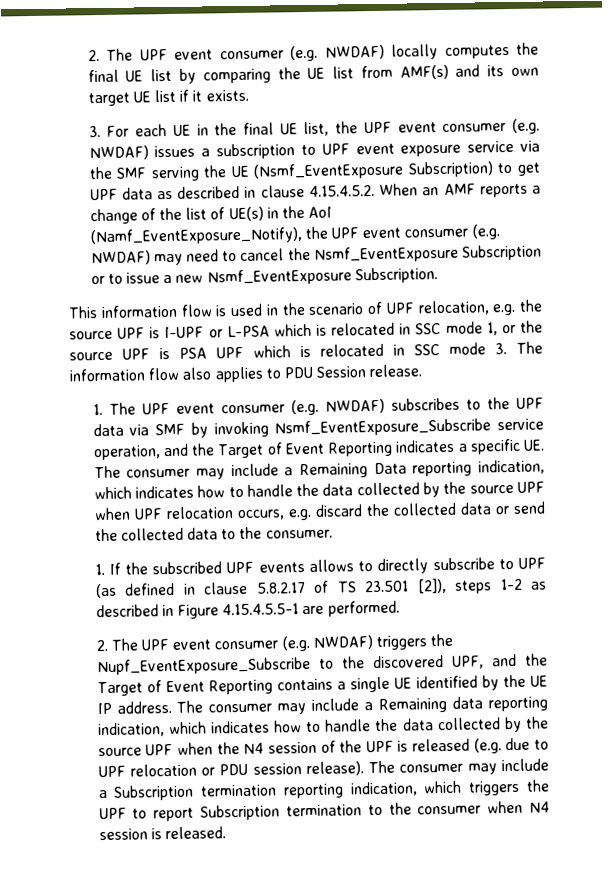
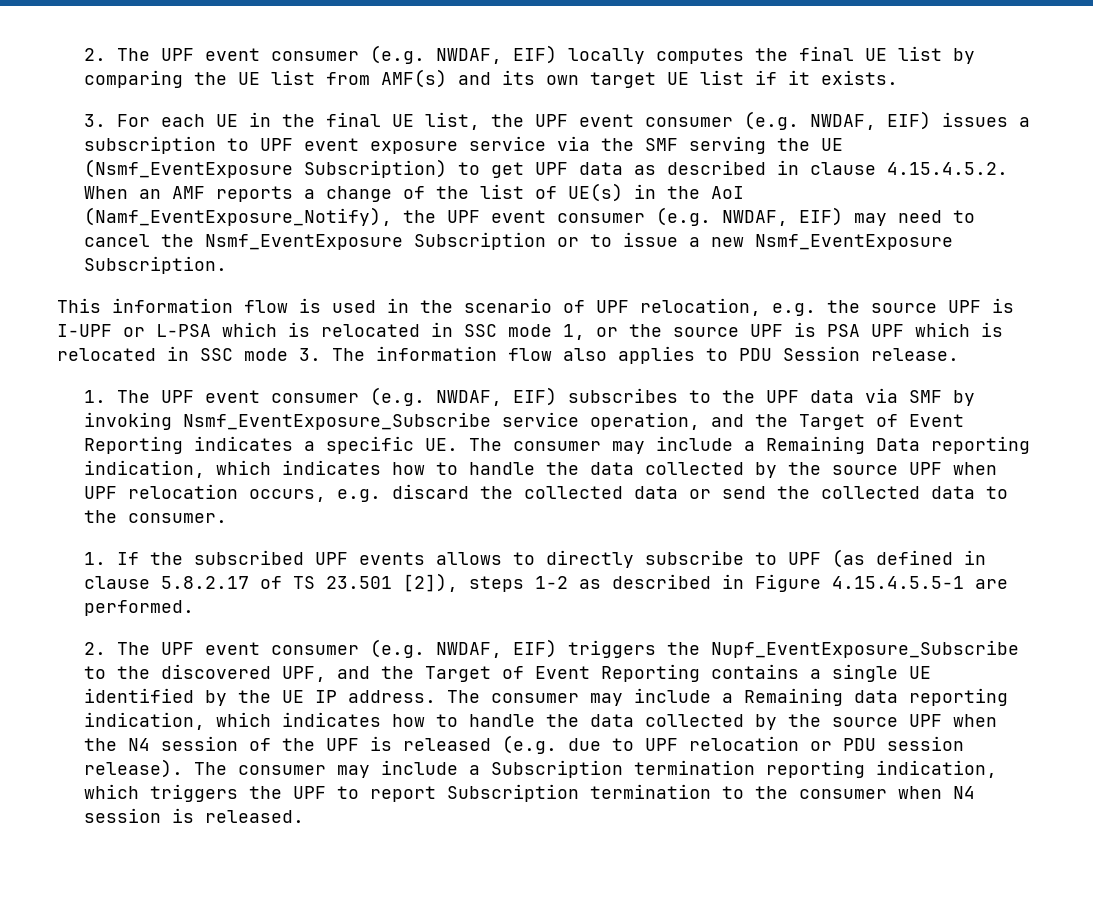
[87,44,385,62] 2. The UPF event consumer (e.g. NWDAF) -> [83,45,557,64] 2. The UPF event consumer (e.g. NWDAF, EIF)
[88,145,149,161] NWDAF) -> [809,111,931,130] NWDAF, EIF)
[90,250,151,266] NWDAF) -> [721,207,843,226] NWDAF, EIF)
[324,398,385,414] NWDAF) -> [435,387,557,406] NWDAF, EIF)
[312,635,373,650] NWDAF) -> [435,639,557,658] NWDAF, EIF)

